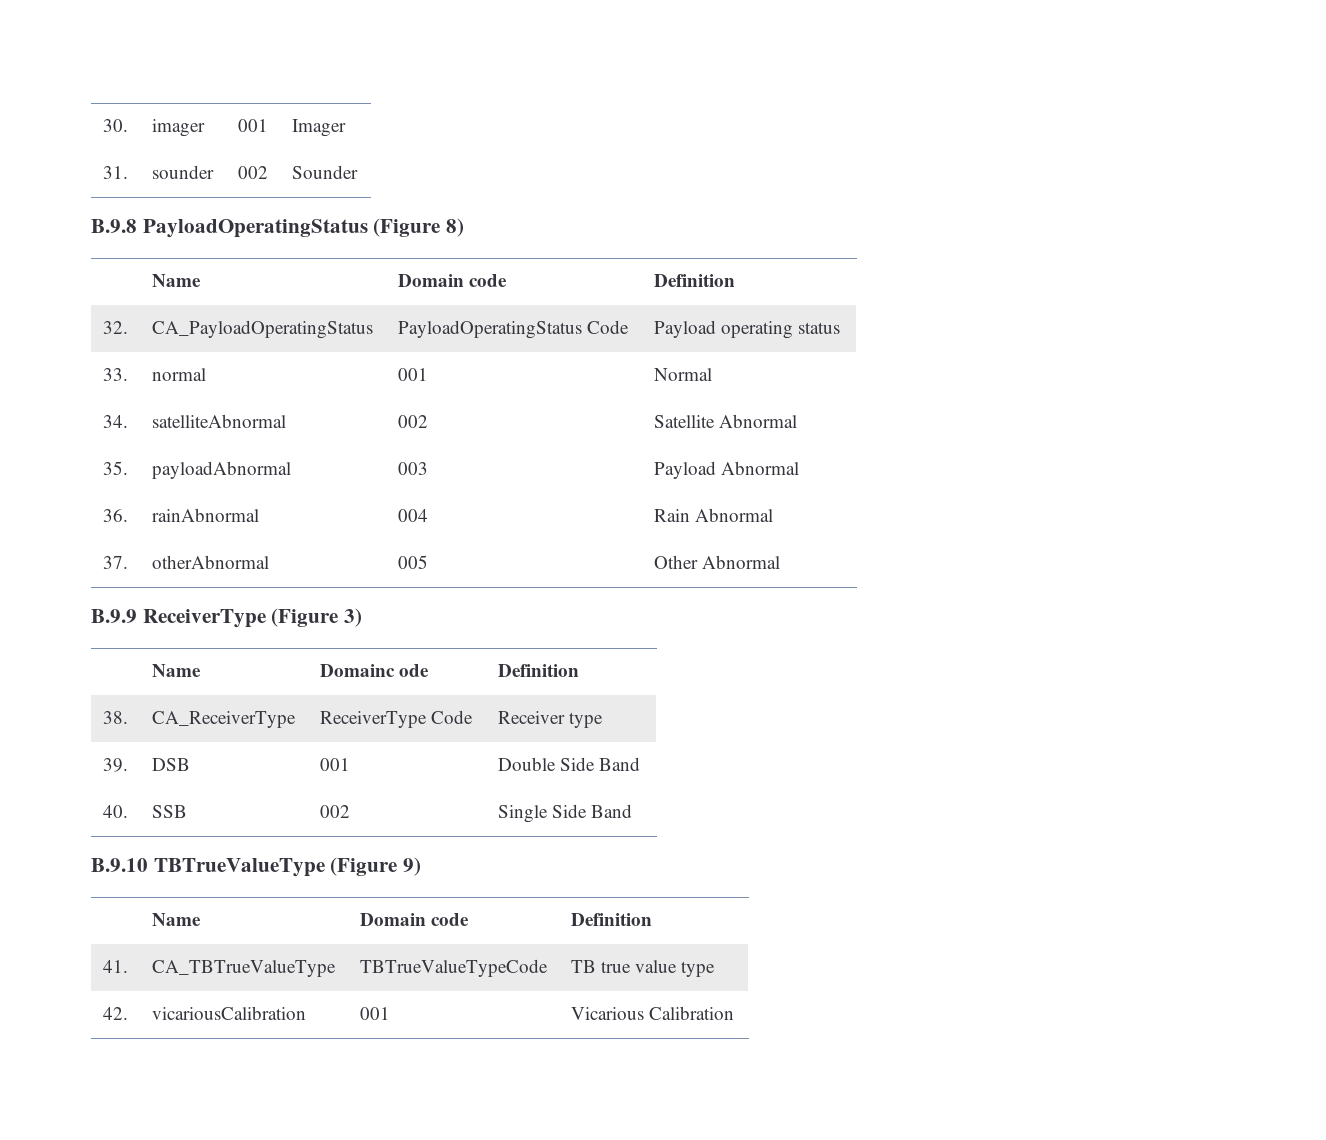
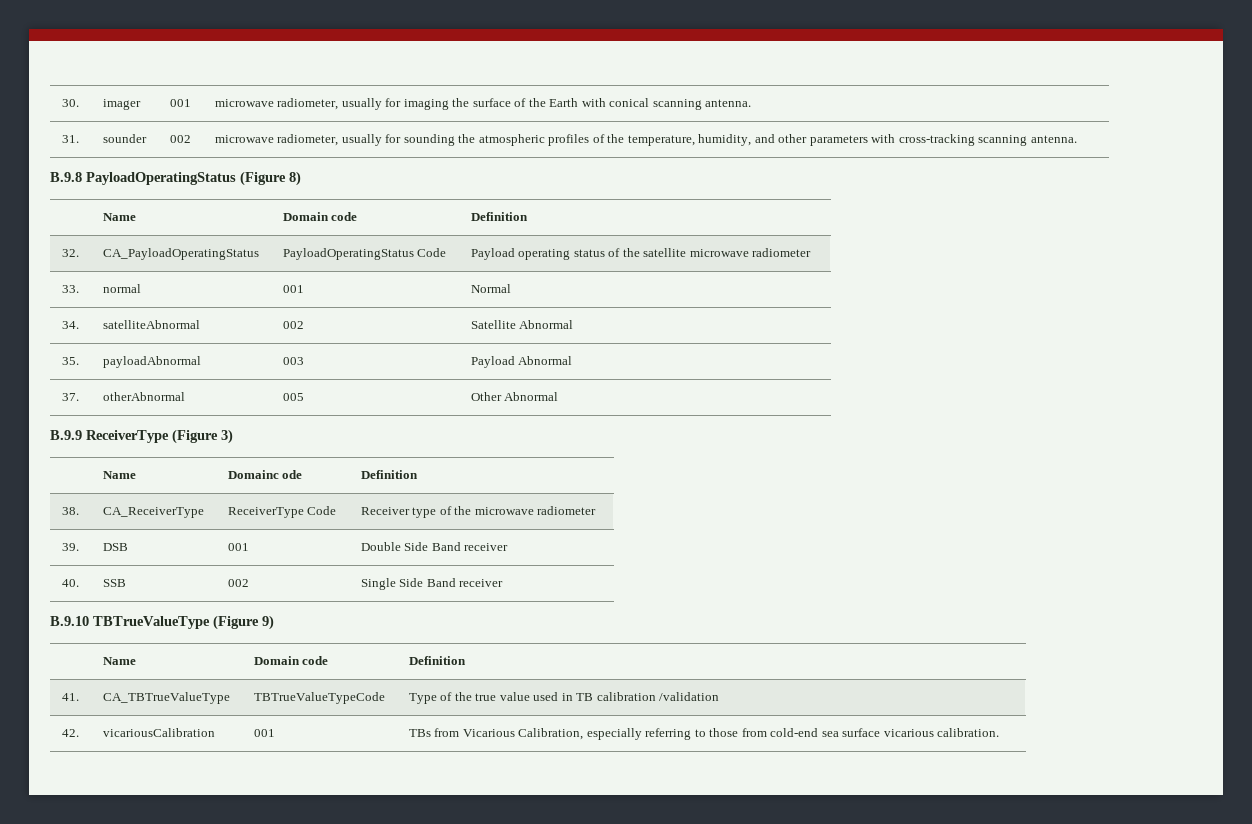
[291,119,346,137] [102,166,128,179] [151,165,214,179] [237,166,268,179] [291,165,358,179] Imager // 31. | sounder | 002 | Sounder -> [214,98,752,110] [61,135,79,143] [102,134,147,143] [169,135,191,143] [214,134,1077,146] microwave radiometer, usually for imaging the surface of the Earth with conical scanning antenna. // 31. | sounder | 002 | microwave radiometer, usually for sounding the atmospheric profiles of the temperature, humidity, and other parameters with cross-tracking scanning antenna.
(841, 328) none -> [608,248,812,257] of the satellite microwave radiometer
[102,509,128,522] [151,508,259,522] [397,509,428,522] [653,508,773,522] // 36. | rainAbnormal | 004 | Rain Abnormal -> (573, 360) none
(603, 720) none -> [439,506,597,515] of the microwave radiometer
(641, 764) none -> [464,543,509,551] receiver
(633, 811) none -> [459,579,504,587] receiver
[570,960,716,977] [102,1007,128,1020] [151,1006,306,1020] [359,1007,390,1020] [570,1006,734,1020] TB true value type // 42. | vicariousCalibration | 001 | Vicarious Calibration -> [408,692,720,704] [61,729,79,737] [102,728,215,737] [253,729,275,737] [408,728,1000,740] Type of the true value used in TB calibration /validation // 42. | vicariousCalibration | 001 | TBs from Vicarious Calibration, especially referring to those from cold-end sea surface vicarious calibration.

